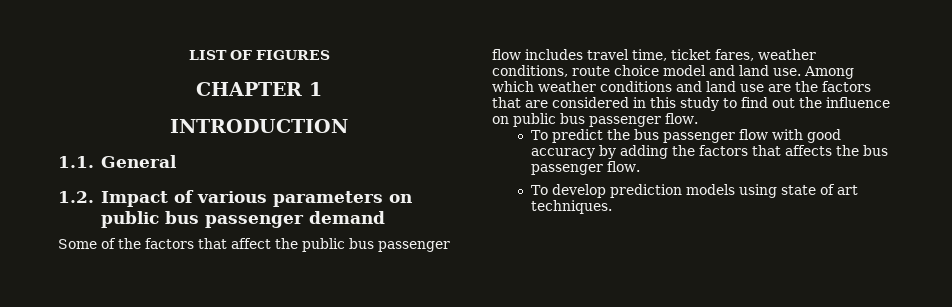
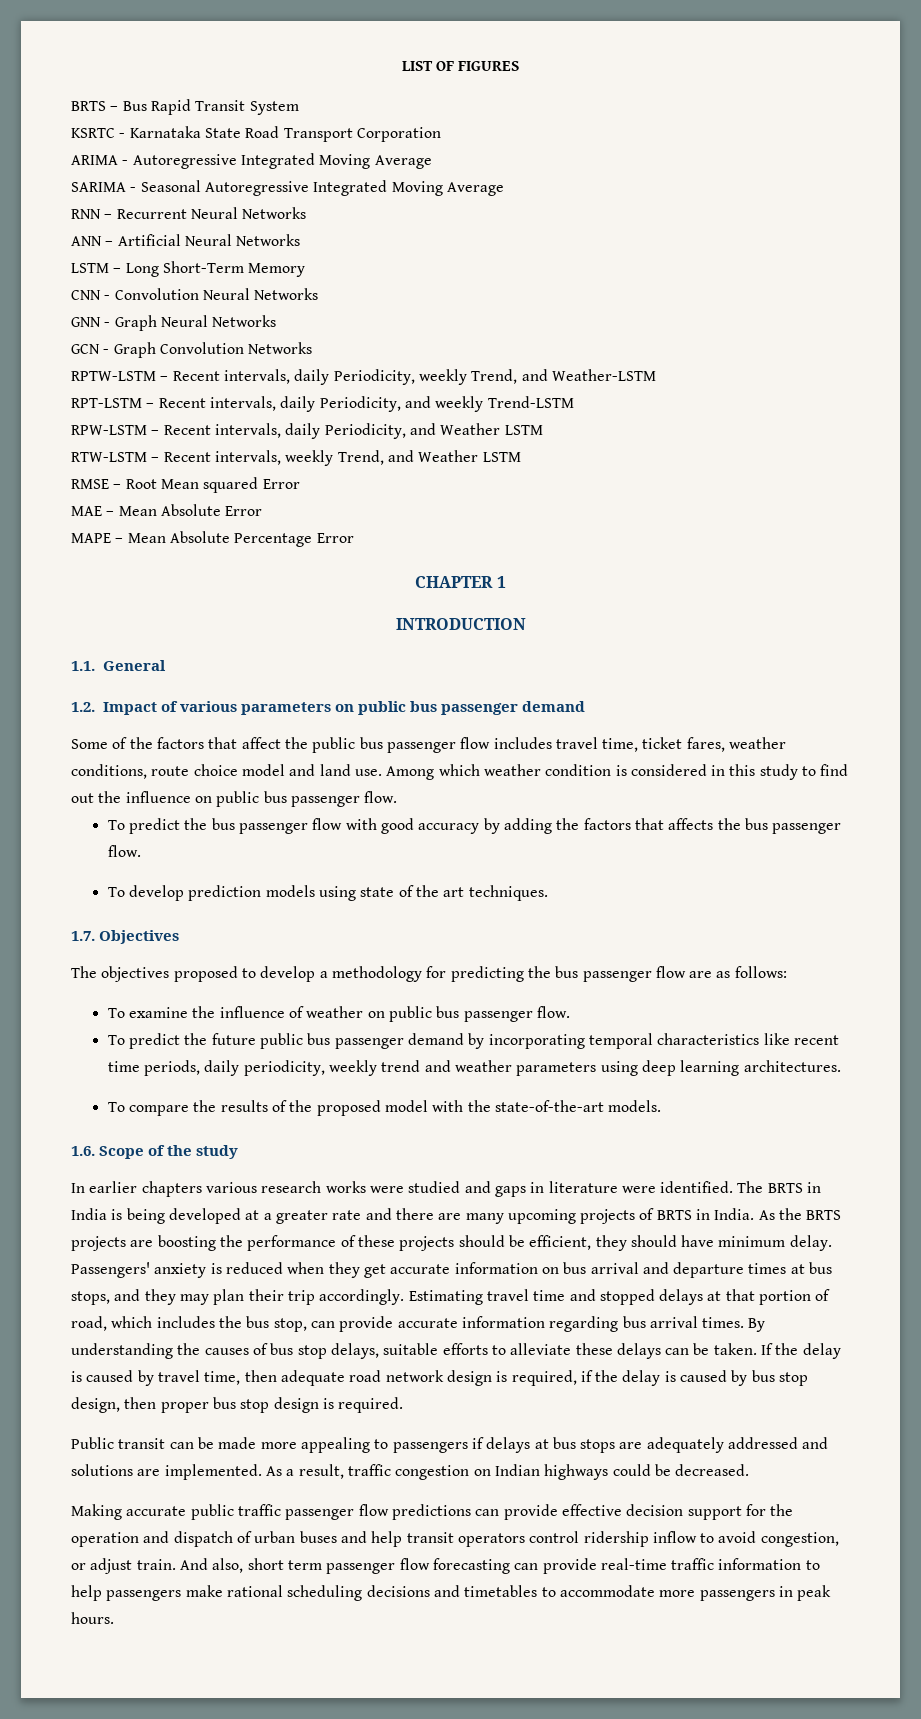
(330, 55) none -> [71,99,299,115] [71,126,441,142] [71,153,432,169] [71,180,504,196] [71,207,307,219] [71,234,301,246] [71,261,306,277] [71,288,319,300] [71,315,277,331] [71,342,313,358] [71,369,656,385] [71,396,574,412] [71,423,543,439] [71,450,521,466] [71,477,300,493] [71,504,263,516] [71,531,354,547] // BRTS – Bus Rapid Transit System // KSRTC - Karnataka State Road Transport Corporation // ARIMA - Autoregressive Integrated Moving Average // SARIMA - Seasonal Autoregressive Integrated Moving Average // RNN – Recurrent Neural Networks // ANN – Artificial Neural Networks // LSTM – Long Short-Term Memory // CNN - Convolution Neural Networks // GNN - Graph Neural Networks // GCN - Graph Convolution Networks // RPTW-LSTM – Recent intervals, daily Periodicity, weekly Trend, and Weather-LSTM // RPT-LSTM – Recent intervals, daily Periodicity, and weekly Trend-LSTM // RPW-LSTM – Recent intervals, daily Periodicity, and Weather LSTM // RTW-LSTM – Recent intervals, weekly Trend, and Weather LSTM // RMSE – Root Mean squared Error // MAE – Mean Absolute Error // MAPE – Mean Absolute Percentage Error
[600,81,871,92] [492,97,548,108] conditions and land use are the factors that are -> [545,764,627,776] condition is
(835, 189) none -> [416,885,440,897] the
(612, 207) none -> [71,930,180,944] [71,966,787,982] [107,1006,570,1022] [107,1033,839,1049] [107,1060,841,1076] [107,1100,662,1116] [71,1145,239,1159] [71,1181,822,1197] [71,1208,842,1224] [71,1235,832,1251] [71,1262,833,1278] [71,1289,831,1305] [71,1316,766,1332] [71,1343,841,1359] [71,1370,809,1386] [71,1397,404,1413] [71,1437,829,1453] [71,1464,750,1480] [71,1504,794,1520] [71,1531,839,1547] [71,1558,820,1574] [71,1585,832,1601] [71,1612,114,1624] // 1.7. Objectives // The objectives proposed to develop a methodology for predicting the bus passenger flow are as follows: // To examine the influence of weather on public bus passenger flow. // To predict the future public bus passenger demand by incorporating temporal characteristics like recent time periods, daily periodicity, weekly trend and weather parameters using deep learning architectures. // To compare the results of the proposed model with the state-of-the-art models. // 1.6. Scope of the study // In earlier chapters various research works were studied and gaps in literature were identified. The BRTS in India is being developed at a greater rate and there are many upcoming projects of BRTS in India. As the BRTS projects are boosting the performance of these projects should be efficient, they should have minimum delay. Passengers' anxiety is reduced when they get accurate information on bus arrival and departure times at bus stops, and they may plan their trip accordingly. Estimating travel time and stopped delays at that portion of road, which includes the bus stop, can provide accurate information regarding bus arrival times. By understanding the causes of bus stop delays, suitable efforts to alleviate these delays can be taken. If the delay is caused by travel time, then adequate road network design is required, if the delay is caused by bus stop design, then proper bus stop design is required. // Public transit can be made more appealing to passengers if delays at bus stops are adequately addressed and solutions are implemented. As a result, traffic congestion on Indian highways could be decreased. // Making accurate public traffic passenger flow predictions can provide effective decision support for the operation and dispatch of urban buses and help transit operators control ridership inflow to avoid congestion, or adjust train. And also, short term passenger flow forecasting can provide real-time traffic information to help passengers make rational scheduling decisions and timetables to accommodate more passengers in peak hours.

